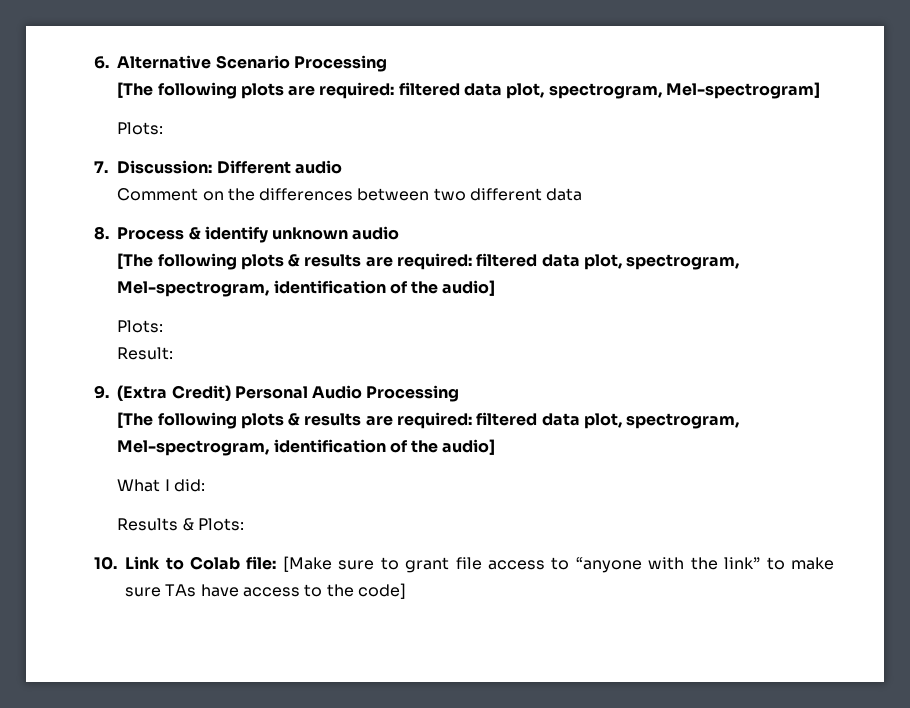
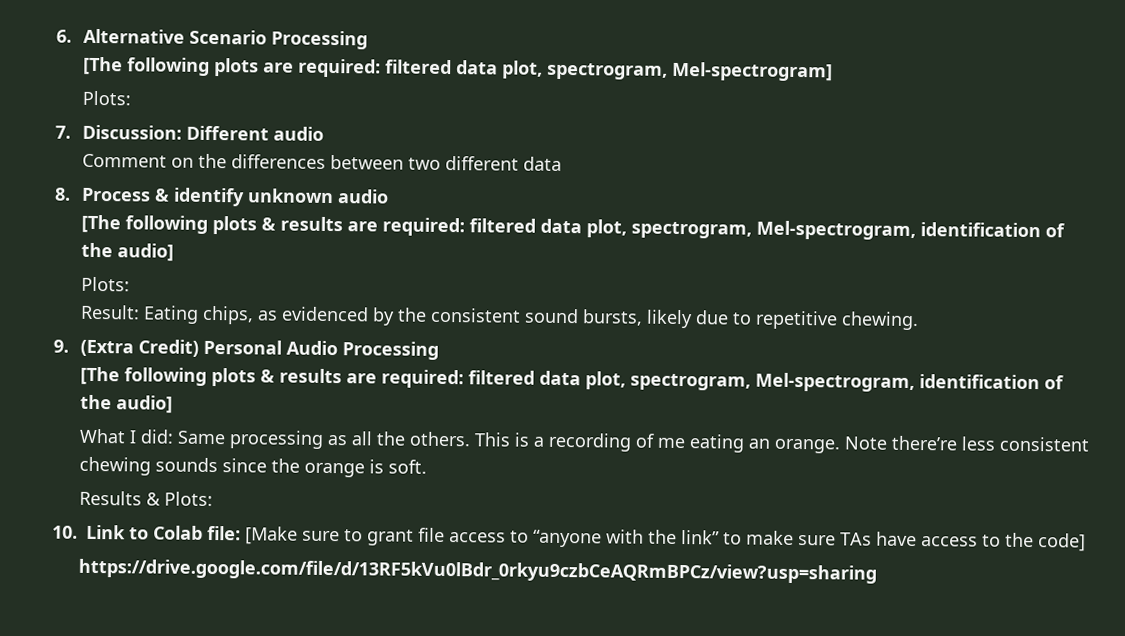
(174, 353) none -> [142,305,919,331] Eating chips, as evidenced by the consistent sound bursts, likely due to repetitive chewing.
(205, 485) none -> [176,430,1089,454] [78,456,427,478] Same processing as all the others. This is a recording of me eating an orange. Note there’re less consistent chewing sounds since the orange is soft.
(407, 591) none -> [77,558,877,584] // https://drive.google.com/file/d/13RF5kVu0lBdr_0rkyu9czbCeAQRmBPCz/view?usp=sharing

